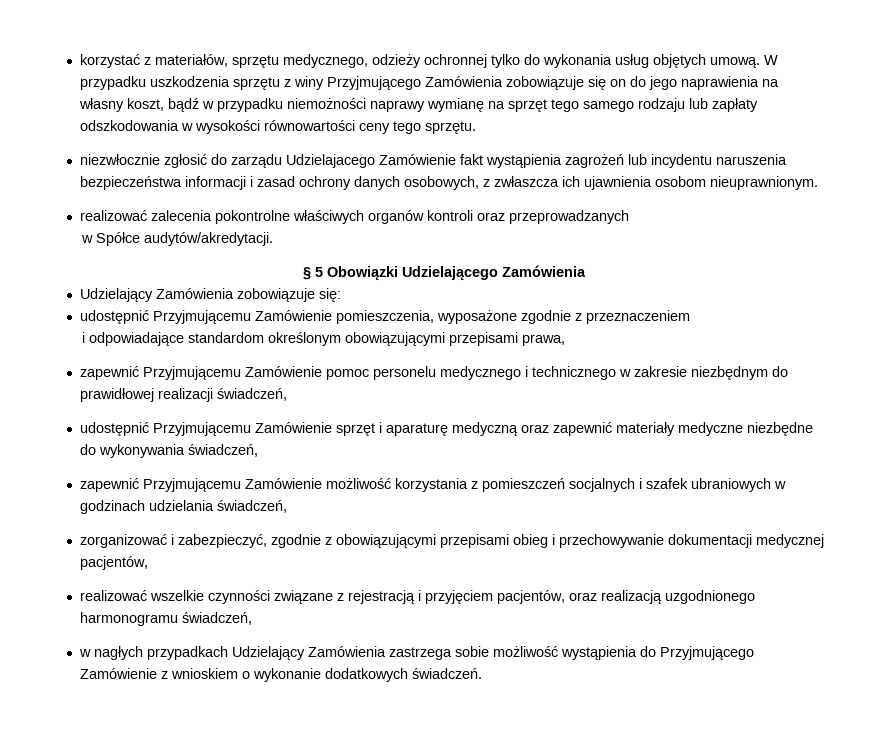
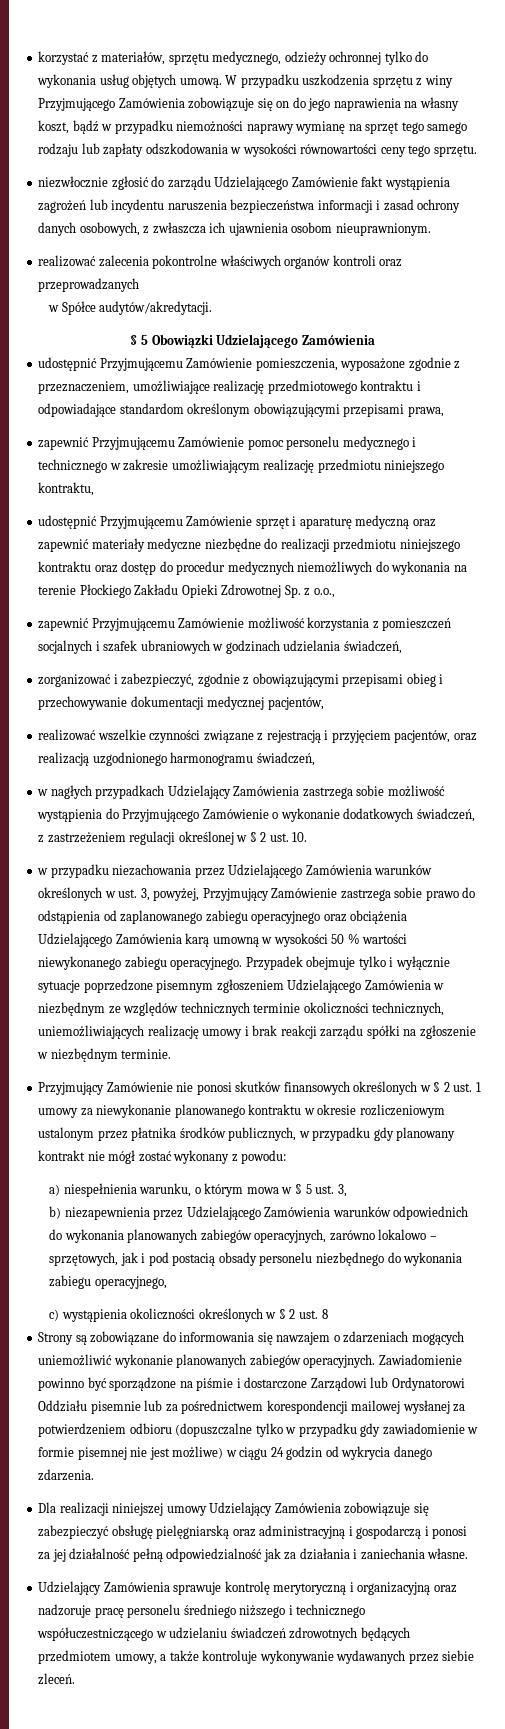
[285,154,375,168] Udzielajacego -> [214,176,289,190] Udzielającego
[79,288,341,302] // Udzielający Zamówienia zobowiązuje się: -> (375, 340) none
[585,310,690,324] przeznaczeniem // -> [38,380,414,394] przeznaczeniem, umożliwiające realizację przedmiotowego kontraktu
[690,366,788,380] [79,388,287,402] niezbędnym do prawidłowej realizacji świadczeń, -> [171,459,445,473] [38,482,95,496] umożliwiającym realizację przedmiotu niniejszego kontraktu,
[98,444,258,458] wykonywania świadczeń, -> [280,538,460,552] [38,561,467,575] [38,584,335,598] realizacji przedmiotu niniejszego kontraktu oraz dostęp do procedur medycznych niemożliwych do wykonania na terenie Płockiego Zakładu Opieki Zdrowotnej Sp. z o.o.,
[160,668,238,679] z wnioskiem -> (269, 814) none
[411,668,482,679] świadczeń. -> [416,808,475,822] [38,831,308,845] [37,864,433,878] [38,887,476,901] [38,910,408,924] [38,933,408,947] [38,956,450,970] [38,979,445,993] [38,1002,445,1016] [38,1025,476,1039] [37,1048,172,1062] [38,1081,481,1095] [38,1104,445,1118] [38,1127,456,1141] [38,1150,287,1164] [49,1183,347,1197] [49,1206,469,1220] [49,1229,437,1243] [49,1252,463,1266] [49,1275,167,1289] [49,1308,328,1322] [38,1331,464,1345] [38,1354,462,1368] [38,1377,465,1391] [38,1400,466,1414] [38,1423,479,1437] [38,1446,432,1460] [38,1469,95,1481] [38,1502,429,1516] [38,1525,468,1539] [38,1548,469,1562] [38,1581,457,1595] [38,1604,366,1618] [37,1627,410,1641] [38,1650,475,1664] [38,1673,76,1685] świadczeń, z zastrzeżeniem regulacji określonej w § 2 ust. 10. // w przypadku niezachowania przez Udzielającego Zamówienia warunków określonych w ust. 3, powyżej, Przyjmujący Zamówienie zastrzega sobie prawo do odstąpienia od zaplanowanego zabiegu operacyjnego oraz obciążenia Udzielającego Zamówienia karą umowną w wysokości 50 % wartości niewykonanego zabiegu operacyjnego. Przypadek obejmuje tylko i wyłącznie sytuacje poprzedzone pisemnym zgłoszeniem Udzielającego Zamówienia w niezbędnym ze względów technicznych terminie okoliczności technicznych, uniemożliwiających realizację umowy i brak reakcji zarządu spółki na zgłoszenie w niezbędnym terminie. // Przyjmujący Zamówienie nie ponosi skutków finansowych określonych w § 2 ust. 1 umowy za niewykonanie planowanego kontraktu w okresie rozliczeniowym ustalonym przez płatnika środków publicznych, w przypadku gdy planowany kontrakt nie mógł zostać wykonany z powodu: // a) niespełnienia warunku, o którym mowa w § 5 ust. 3, // b) niezapewnienia przez Udzielającego Zamówienia warunków odpowiednich do wykonania planowanych zabiegów operacyjnych, zarówno lokalowo – sprzętowych, jak i pod postacią obsady personelu niezbędnego do wykonania zabiegu operacyjnego, // c) wystąpienia okoliczności określonych w § 2 ust. 8 // Strony są zobowiązane do informowania się nawzajem o zdarzeniach mogących uniemożliwić wykonanie planowanych zabiegów operacyjnych. Zawiadomienie powinno być sporządzone na piśmie i dostarczone Zarządowi lub Ordynatorowi Oddziału pisemnie lub za pośrednictwem korespondencji mailowej wysłanej za potwierdzeniem odbioru (dopuszczalne tylko w przypadku gdy zawiadomienie w formie pisemnej nie jest możliwe) w ciągu 24 godzin od wykrycia danego zdarzenia. // Dla realizacji niniejszej umowy Udzielający Zamówienia zobowiązuje się zabezpieczyć obsługę pielęgniarską oraz administracyjną i gospodarczą i ponosi za jej działalność pełną odpowiedzialność jak za działania i zaniechania własne. // Udzielający Zamówienia sprawuje kontrolę merytoryczną i organizacyjną oraz nadzoruje pracę personelu średniego niższego i technicznego współuczestniczącego w udzielaniu świadczeń zdrowotnych będących przedmiotem umowy, a także kontroluje wykonywanie wydawanych przez siebie zleceń.

